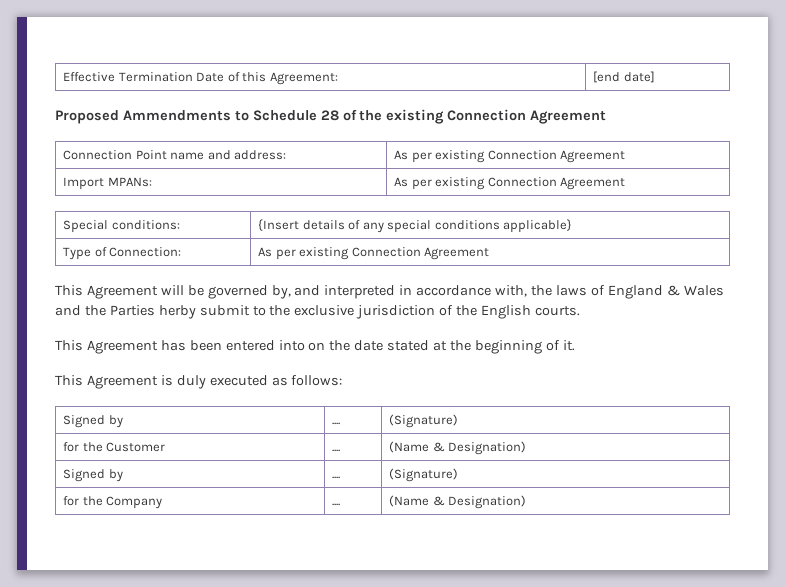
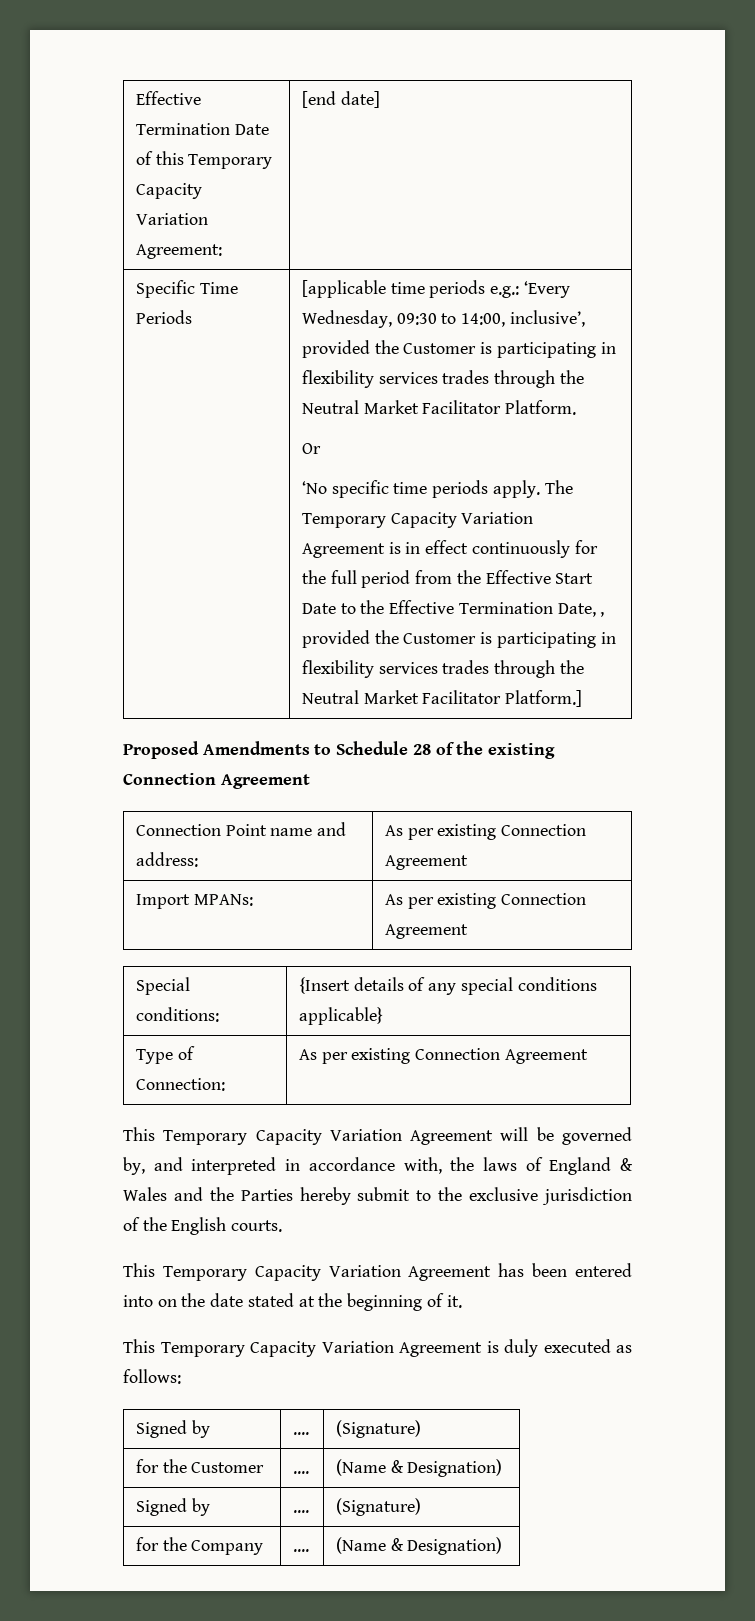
(267, 77) none -> [188,154,273,169] [135,183,202,199] [135,213,208,225] Temporary Capacity Variation
(655, 77) none -> [135,280,238,298] [135,310,192,324] [301,280,570,298] [301,310,585,328] [301,340,616,358] [301,370,584,388] [301,400,577,415] [301,443,321,454] [301,480,573,498] [301,512,534,528] [301,540,598,558] [301,570,594,588] [301,600,605,617] [301,630,616,648] [301,660,584,678] [301,690,583,707] // Specific Time Periods | [applicable time periods e.g.: ‘Every Wednesday, 09:30 to 14:00, inclusive’, provided the Customer is participating in flexibility services trades through the Neutral Market Facilitator Platform. // Or // ‘No specific time periods apply. The Temporary Capacity Variation Agreement is in effect continuously for the full period from the Effective Start Date to the Effective Termination Date, , provided the Customer is participating in flexibility services trades through the Neutral Market Facilitator Platform.]
[122,110,231,121] Ammendments -> [202,741,310,755] Amendments
(83, 290) none -> [163,1129,402,1145] Temporary Capacity Variation
[158,305,196,319] herby -> [299,1187,351,1205] hereby
(83, 345) none -> [162,1265,401,1281] Temporary Capacity Variation
(83, 380) none -> [160,1341,394,1357] Temporary Capacity Variation

